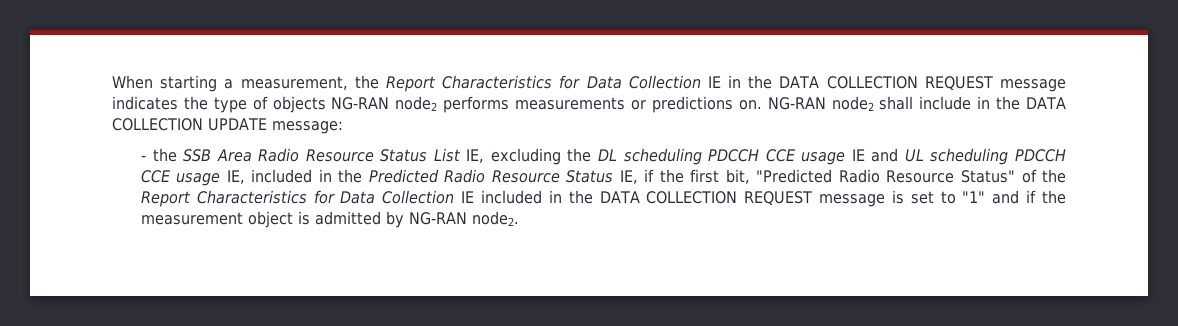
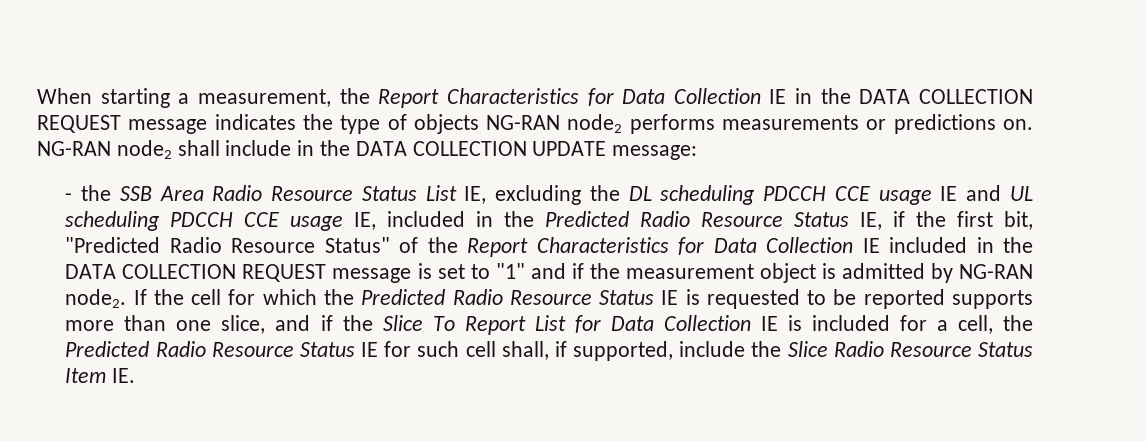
(519, 218) none -> [133,289,1034,309] [65,315,1033,335] [65,341,1034,361] [65,368,136,383] If the cell for which the Predicted Radio Resource Status IE is requested to be reported supports more than one slice, and if the Slice To Report List for Data Collection IE is included for a cell, the Predicted Radio Resource Status IE for such cell shall, if supported, include the Slice Radio Resource Status Item IE.

